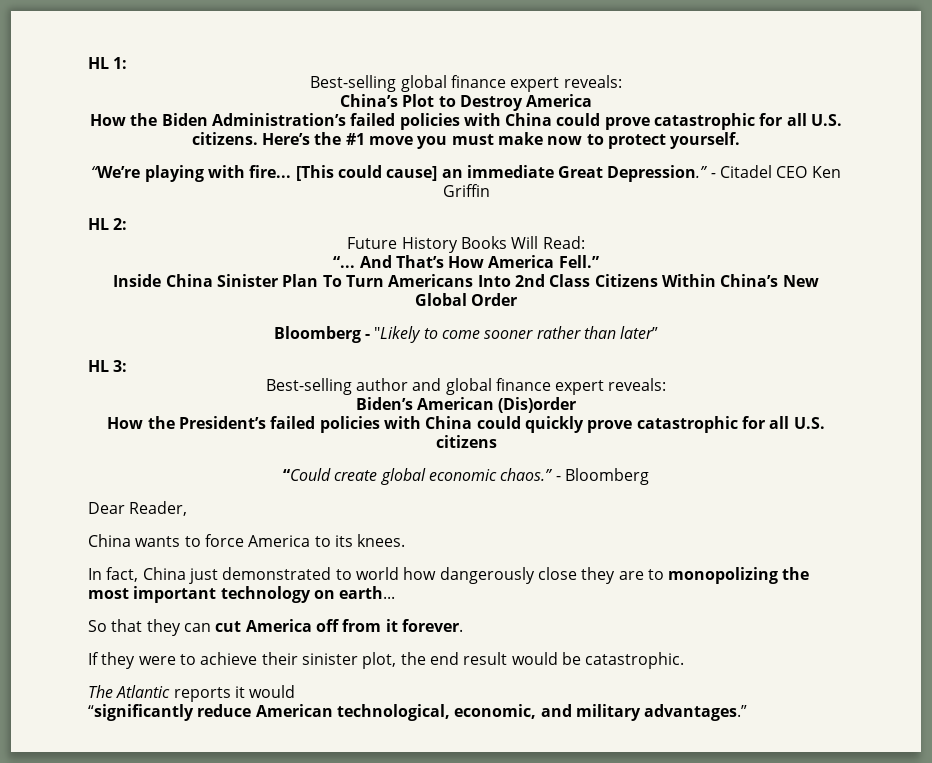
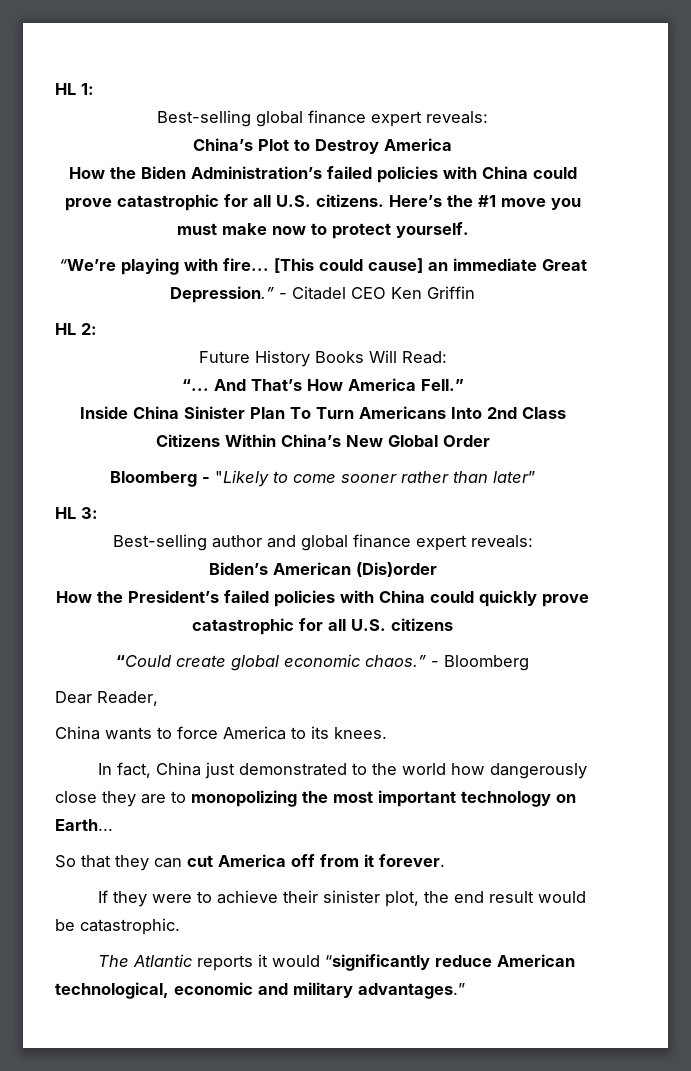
(352, 574) none -> [371,763,397,775] the
[339,586,396,599] earth... -> [55,819,113,831] Earth...
(296, 691) // -> (320, 961) none
[454,704,537,719] economic, -> [174,982,253,995] economic

